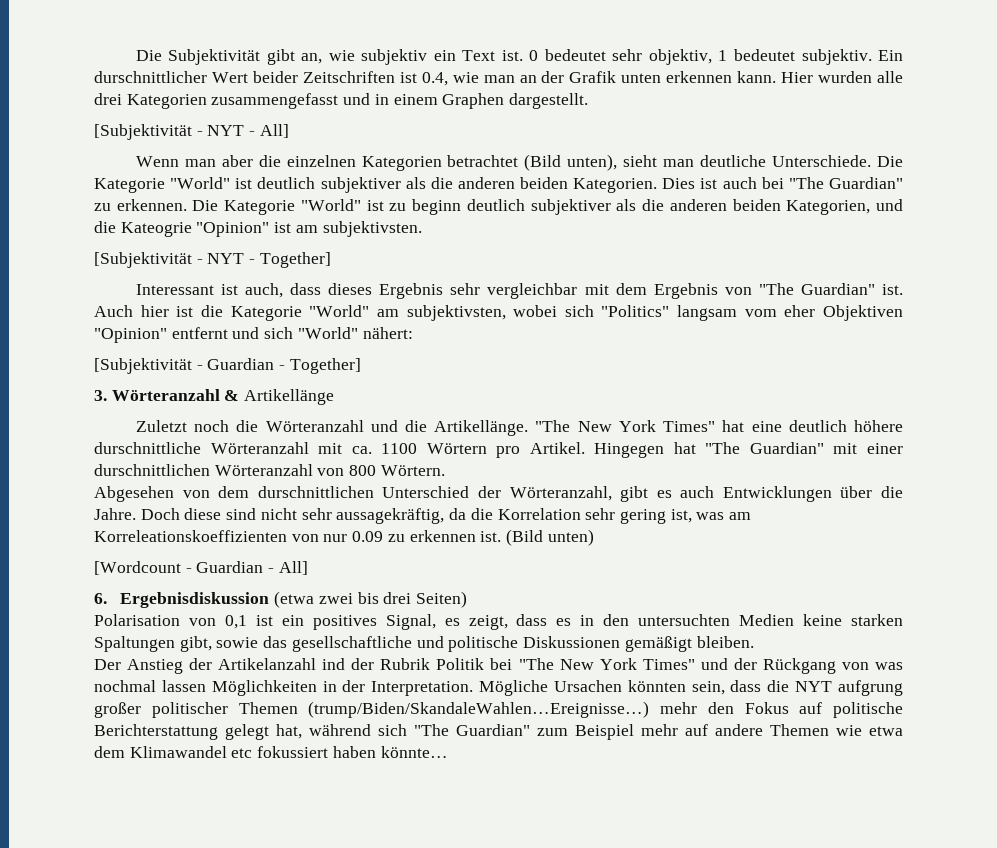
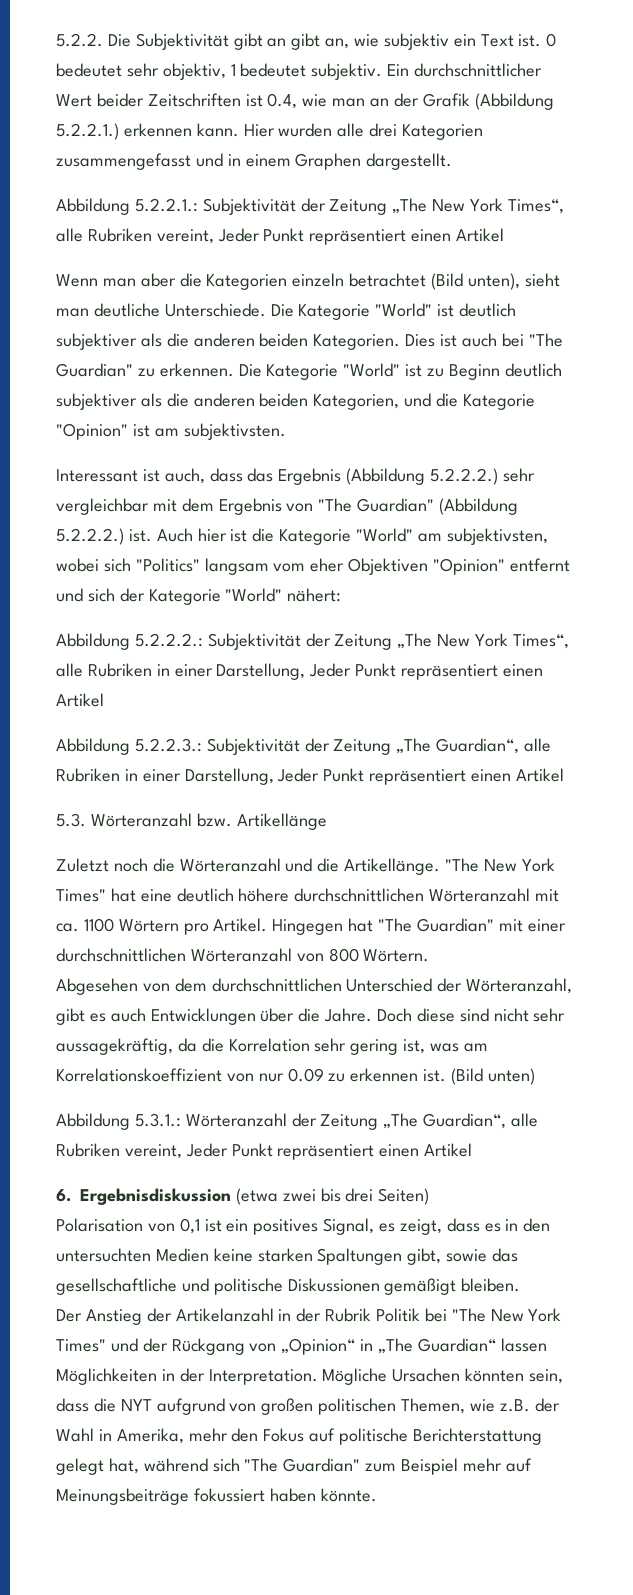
(135, 55) none -> [56,33,103,47] 5.2.2.
(295, 57) none -> [267,33,321,50] an gibt
[94,71,207,83] durschnittlicher -> [414,63,543,77] durchschnittlicher
[621,73,662,83] unten -> [474,93,554,110] [56,123,119,140] (Abbildung 5.2.2.1.)
[94,124,289,140] [Subjektivität - NYT - All] -> [56,198,564,215] [56,228,505,245] Abbildung 5.2.2.1.: Subjektivität der Zeitung „The New York Times“, alle Rubriken vereint, Jeder Punkt repräsentiert einen Artikel
[286,155,442,171] einzelnen Kategorien -> [206,273,345,290] Kategorien einzeln
[412,199,462,215] beginn -> [448,364,500,380] Beginn
[120,222,192,237] Kateogrie -> [462,394,535,410] Kategorie
[94,252,331,268] // [Subjektivität - NYT - Together] -> (286, 431) none
[328,283,444,299] dieses Ergebnis -> [247,468,499,485] das Ergebnis (Abbildung 5.2.2.2.)
(875, 289) none -> [439,498,519,515] [56,528,124,545] (Abbildung 5.2.2.2.)
(294, 333) none -> [119,588,221,605] der Kategorie
[94,358,361,374] [94,389,240,401] [Subjektivität - Guardian - Together] // 3. Wörteranzahl & -> [56,633,569,650] [56,663,543,680] [56,693,104,707] [56,738,552,755] [56,768,564,785] [56,813,232,827] Abbildung 5.2.2.2.: Subjektivität der Zeitung „The New York Times“, alle Rubriken in einer Darstellung, Jeder Punkt repräsentiert einen Artikel // Abbildung 5.2.2.3.: Subjektivität der Zeitung „The Guardian“, alle Rubriken in einer Darstellung, Jeder Punkt repräsentiert einen Artikel // 5.3. Wörteranzahl bzw.
[94,442,201,454] durschnittliche -> [294,888,425,902] durchschnittlichen
[94,464,210,476] durschnittlichen -> [56,948,186,962] durchschnittlichen
[257,486,374,498] durschnittlichen -> [211,978,342,992] durchschnittlichen
[94,530,287,542] Korreleationskoeffizienten -> [56,1068,222,1082] Korrelationskoeffizient
[94,561,308,575] [Wordcount - Guardian - All] -> [56,1113,539,1130] [56,1143,473,1160] Abbildung 5.3.1.: Wörteranzahl der Zeitung „The Guardian“, alle Rubriken vereint, Jeder Punkt repräsentiert einen Artikel
[322,658,346,670] ind -> [278,1309,292,1321] in
[874,662,903,670] [94,680,156,692] was nochmal -> [281,1338,496,1355] „Opinion“ in „The Guardian“
[837,680,903,696] [94,701,650,718] aufgrung großer politischer Themen (trump/Biden/SkandaleWahlen…Ereignisse…) -> [156,1398,560,1415] [56,1428,184,1444] aufgrund von großen politischen Themen, wie z.B. der Wahl in Amerika,
[715,724,903,736] [94,746,253,758] andere Themen wie etwa dem Klimawandel etc -> [56,1488,189,1505] Meinungsbeiträge
[380,746,448,758] könnte… -> [320,1488,377,1502] könnte.

